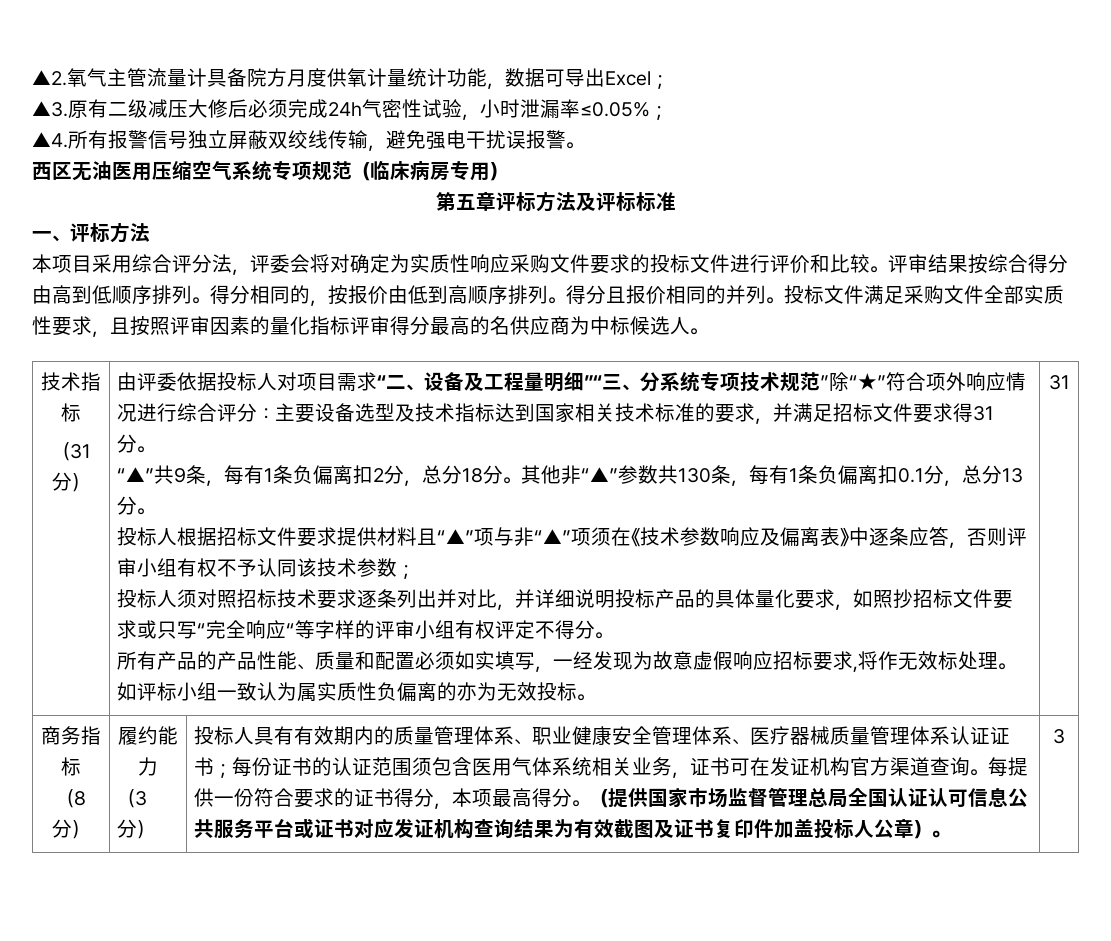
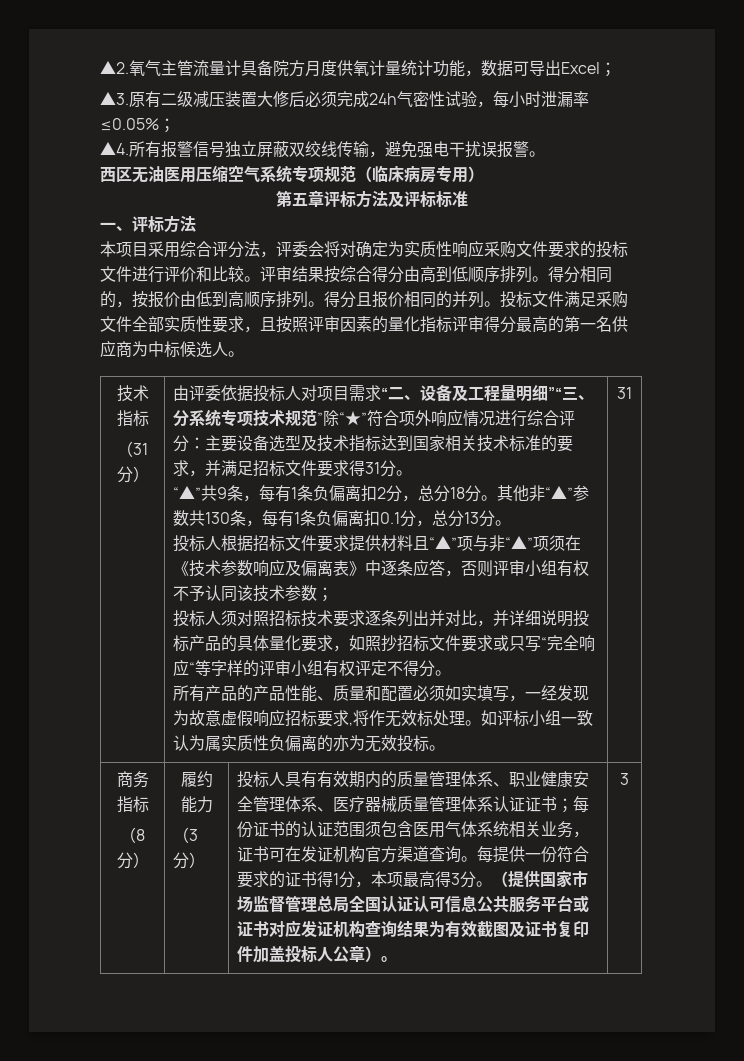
(188, 109) none -> [225,91,257,107] 装置
(480, 117) none -> [493,91,509,107] 每
(490, 325) none -> [564,316,596,332] 第一
(415, 797) none -> [333,873,340,885] 1
(553, 797) none -> [451,873,461,885] 3

